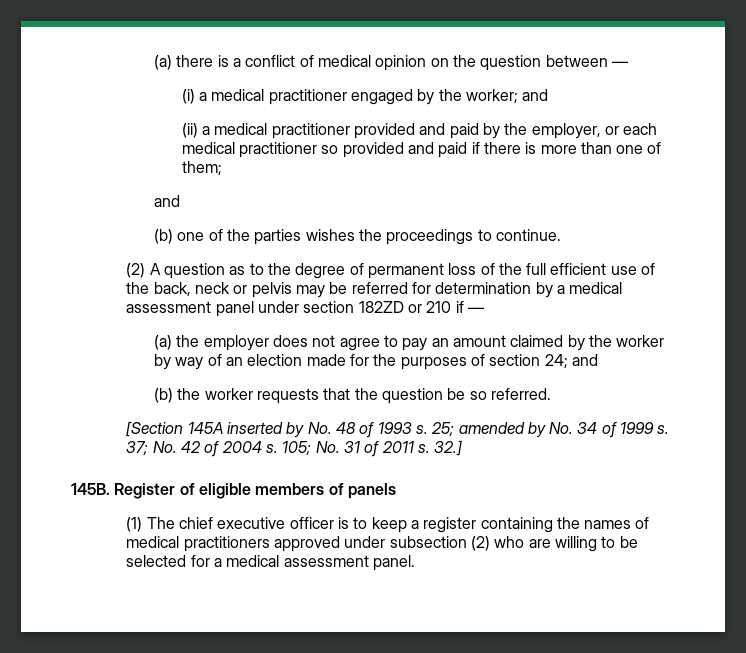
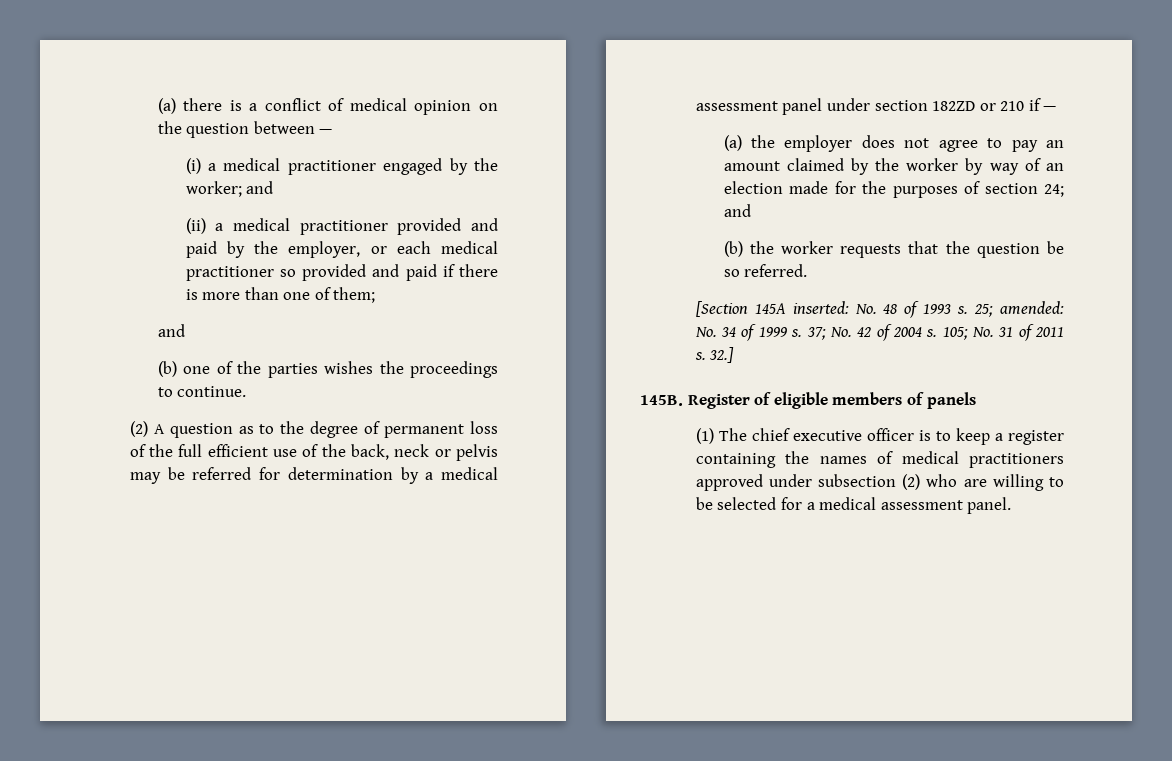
[226,422,305,438] inserted by -> [792,301,849,314] inserted:
[458,422,546,438] amended by -> [1000,301,1064,315] amended:

